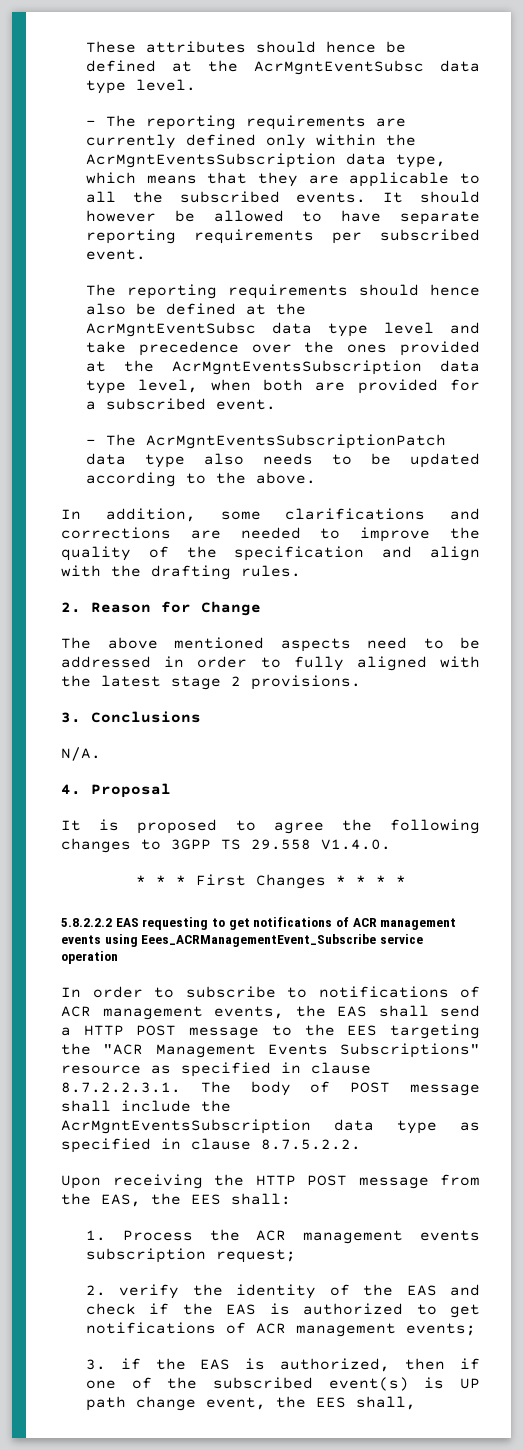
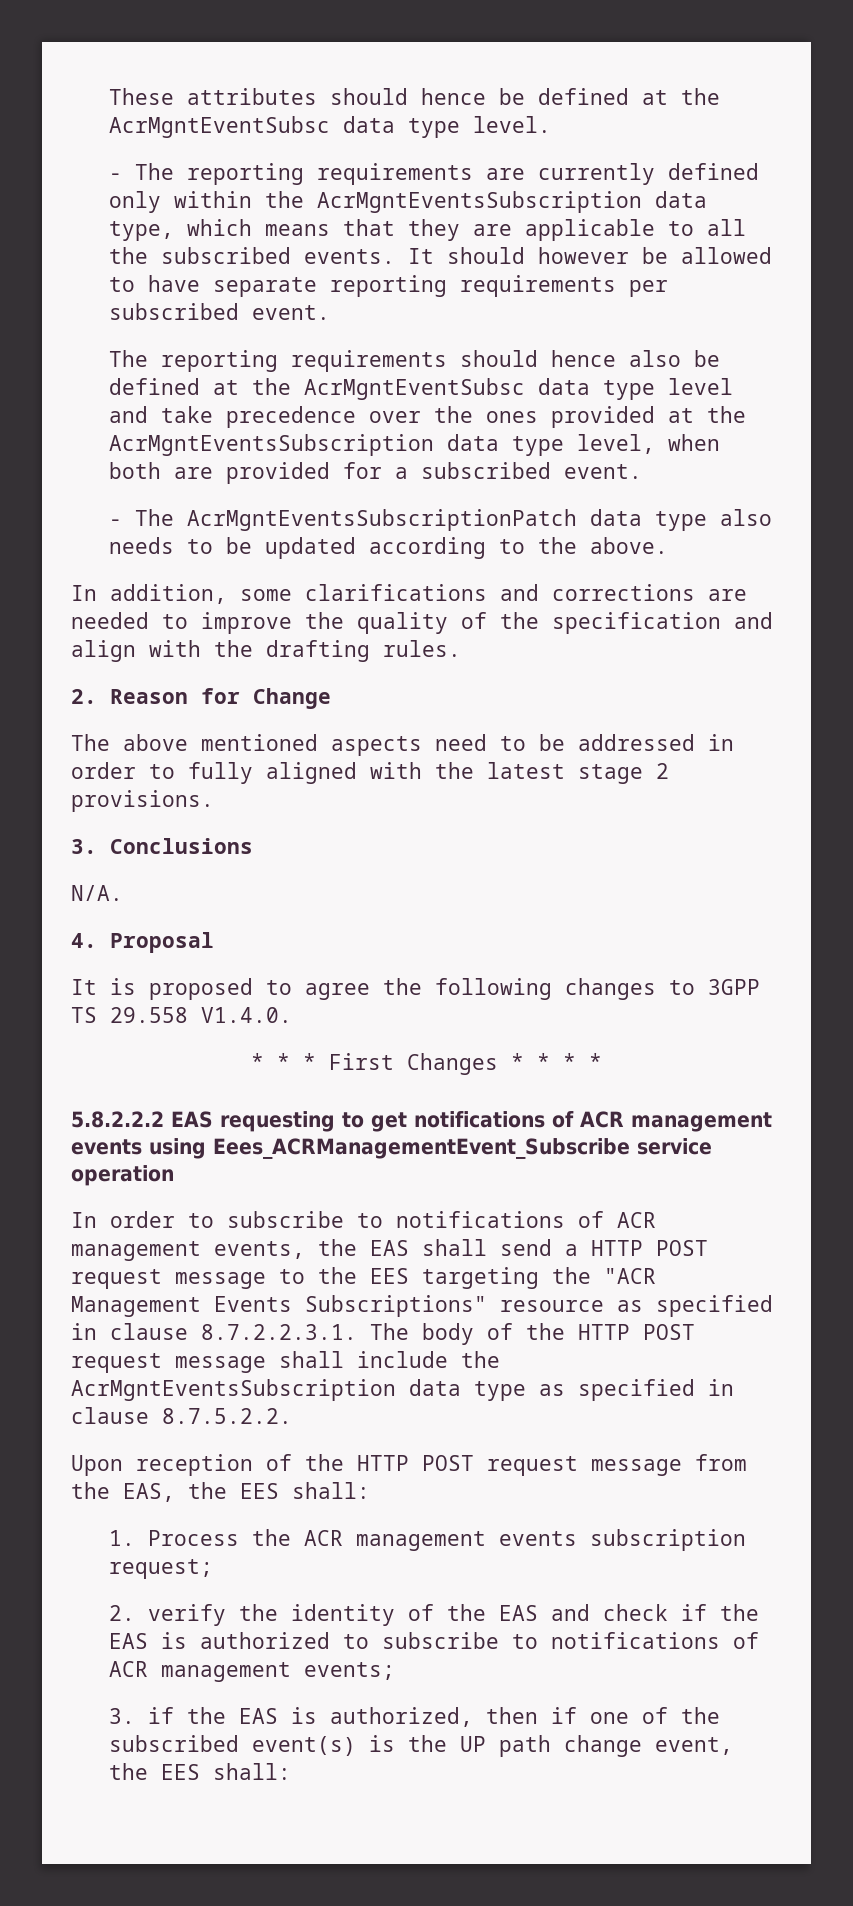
(177, 1030) none -> [71,1269,162,1289] request
[350,1082,391,1093] POST -> [526,1323,695,1340] [71,1353,162,1373] the HTTP POST request
[112,1174,347,1189] receiving the HTTP POST -> [136,1454,578,1476] reception of the HTTP POST request
[450,1304,480,1318] get -> [382,1632,539,1649] subscribe to
(445, 1383) none -> [408,1735,448,1752] the
[355,1396,416,1410] shall, -> [213,1763,292,1780] shall:

